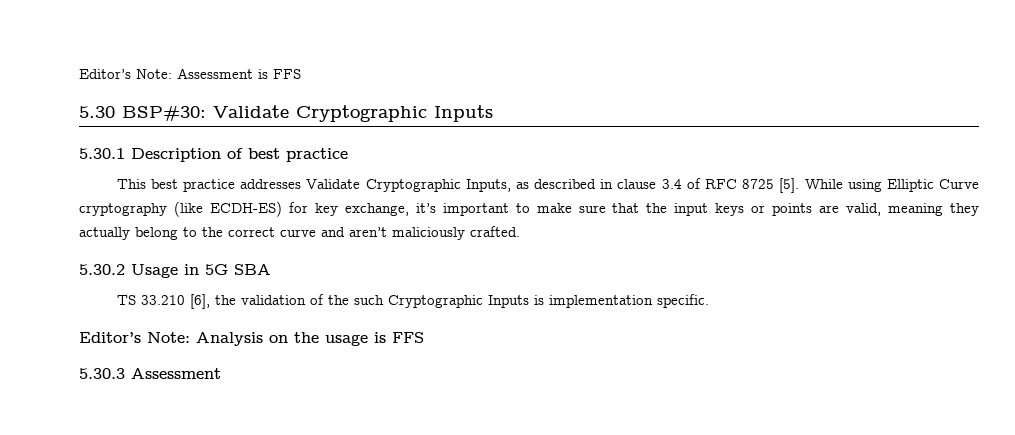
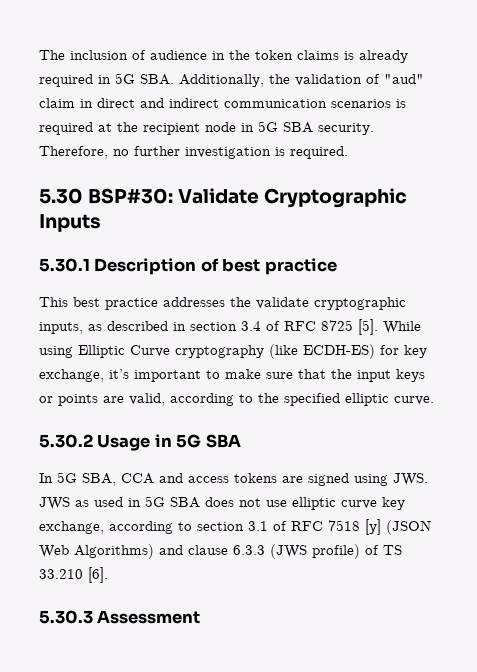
[79,68,301,79] Editor’s Note: Assessment is FFS -> [39,50,408,63] [39,73,424,87] [39,98,406,108] [39,121,374,135] [39,146,348,159] The inclusion of audience in the token claims is already required in 5G SBA. Additionally, the validation of "aud" claim in direct and indirect communication scenarios is required at the recipient node in 5G SBA security. Therefore, no further investigation is required.
[306,179,511,192] Validate Cryptographic Inputs, -> [230,297,406,310] [39,322,83,334] the validate cryptographic inputs,
[617,179,657,189] clause -> [190,322,237,331] section
[888,203,980,216] [79,226,520,240] meaning they actually belong to the correct curve and aren’t maliciously crafted. -> [170,393,434,406] according to the specified elliptic curve.
[116,294,709,309] [79,332,424,346] TS 33.210 [6], the validation of the such Cryptographic Inputs is implementation specific. // Editor’s Note: Analysis on the usage is FFS -> [39,472,428,486] [39,496,405,510] [39,519,431,535] [39,544,402,559] [39,567,108,583] In 5G SBA, CCA and access tokens are signed using JWS. JWS as used in 5G SBA does not use elliptic curve key exchange, according to section 3.1 of RFC 7518 [y] (JSON Web Algorithms) and clause 6.3.3 (JWS profile) of TS 33.210 [6].

